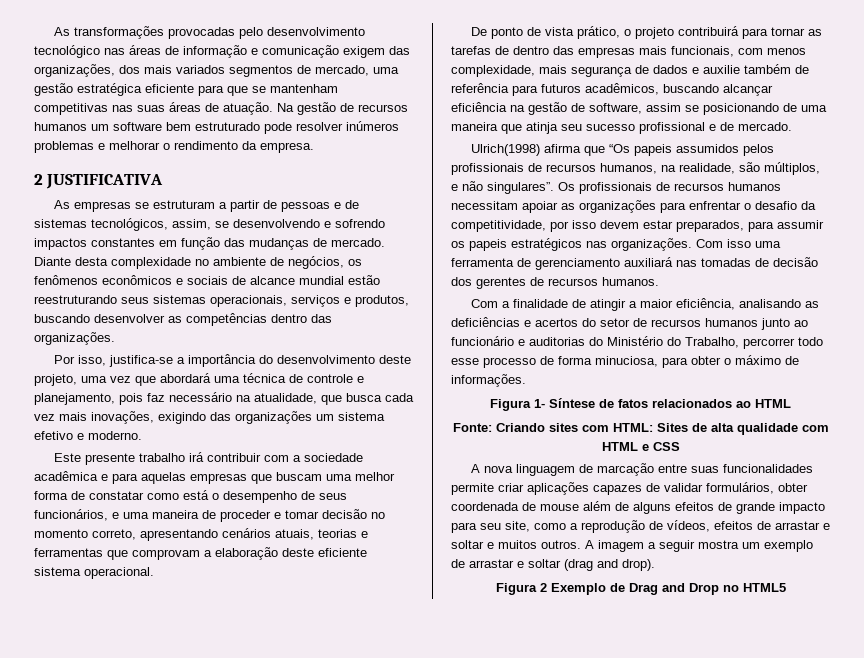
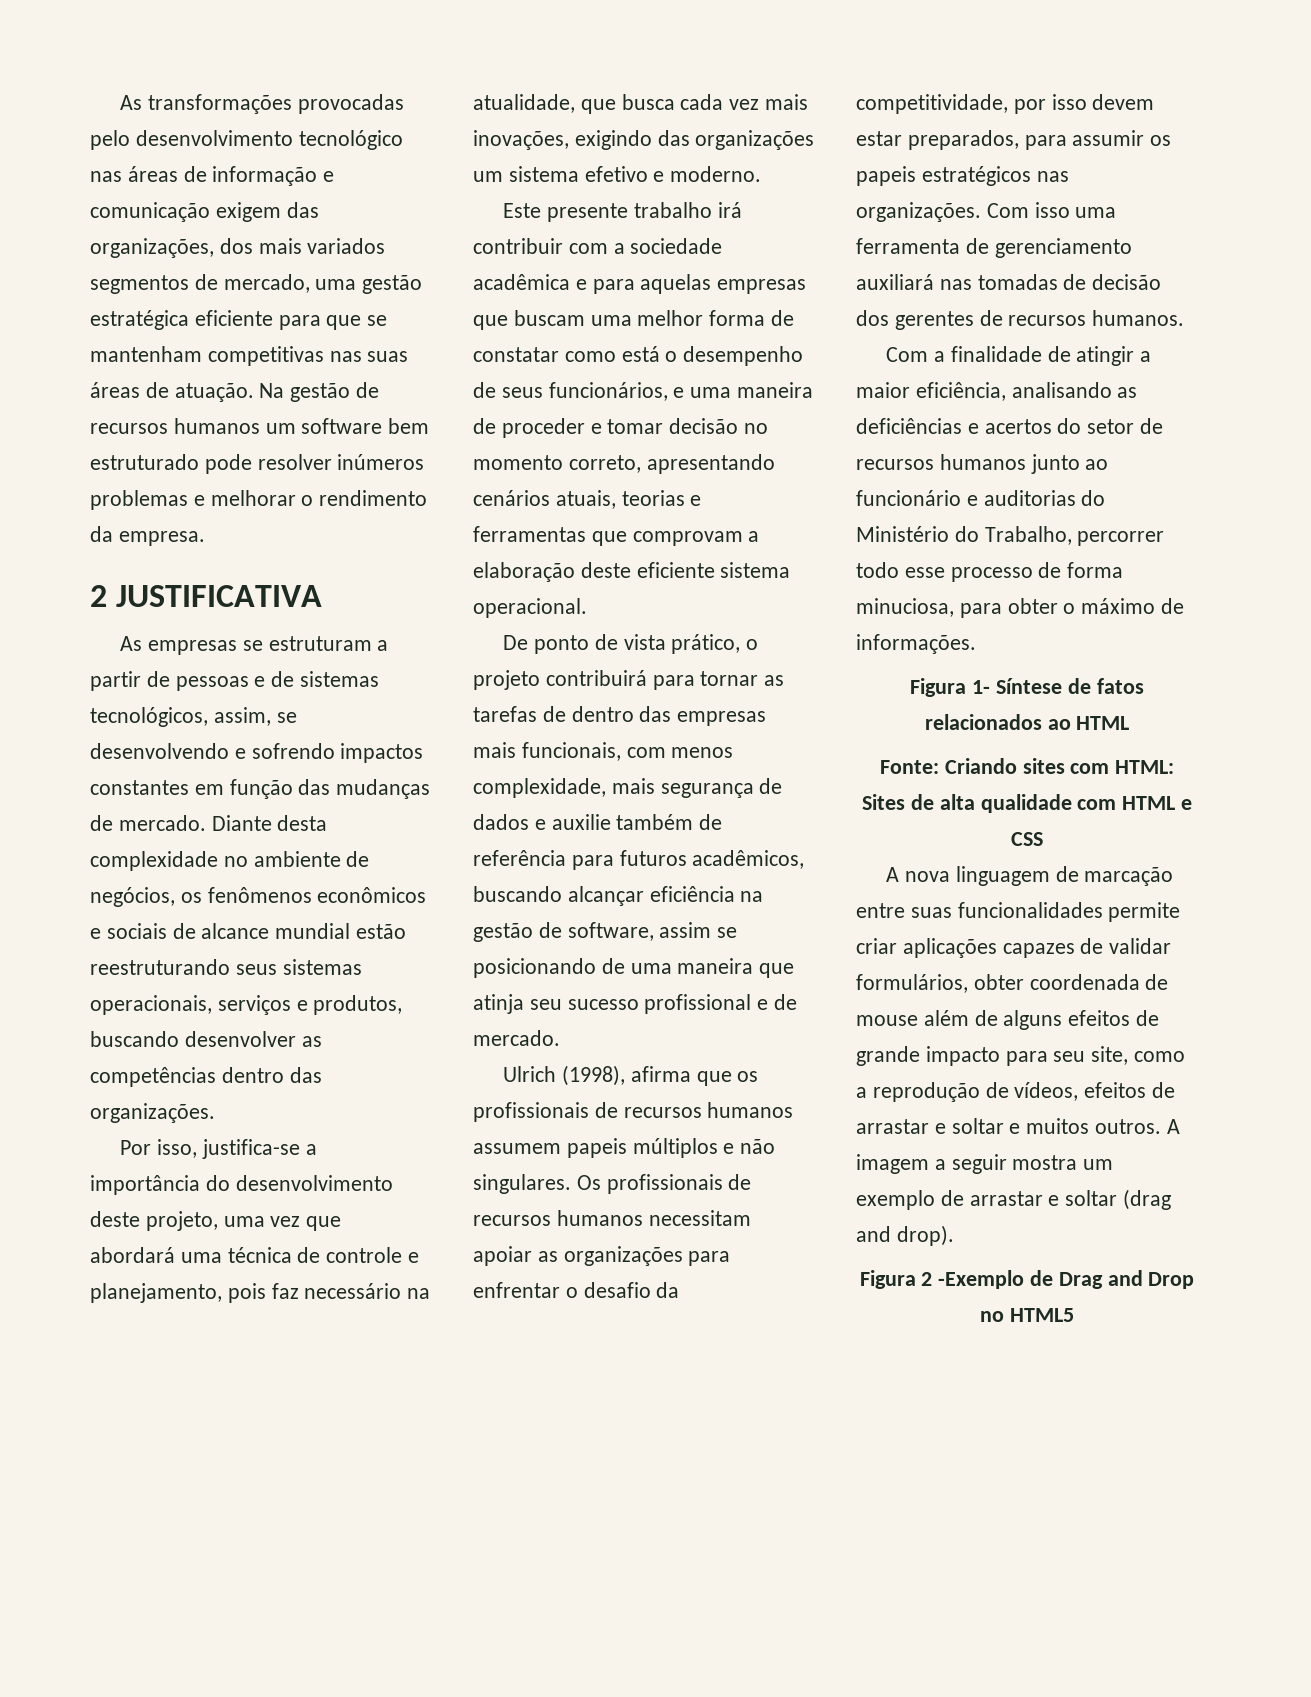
[471,144,775,156] [451,162,820,175] Ulrich(1998) afirma que “Os papeis assumidos pelos profissionais de recursos humanos, na realidade, são múltiplos, -> [503,1065,759,1086] [473,1102,794,1122] [473,1138,718,1158] Ulrich (1998), afirma que os profissionais de recursos humanos assumem papeis múltiplos
[487,182,554,194] singulares”. -> [473,1174,571,1194] singulares.
[550,583,606,595] Exemplo -> [938,1270,1025,1289] -Exemplo

